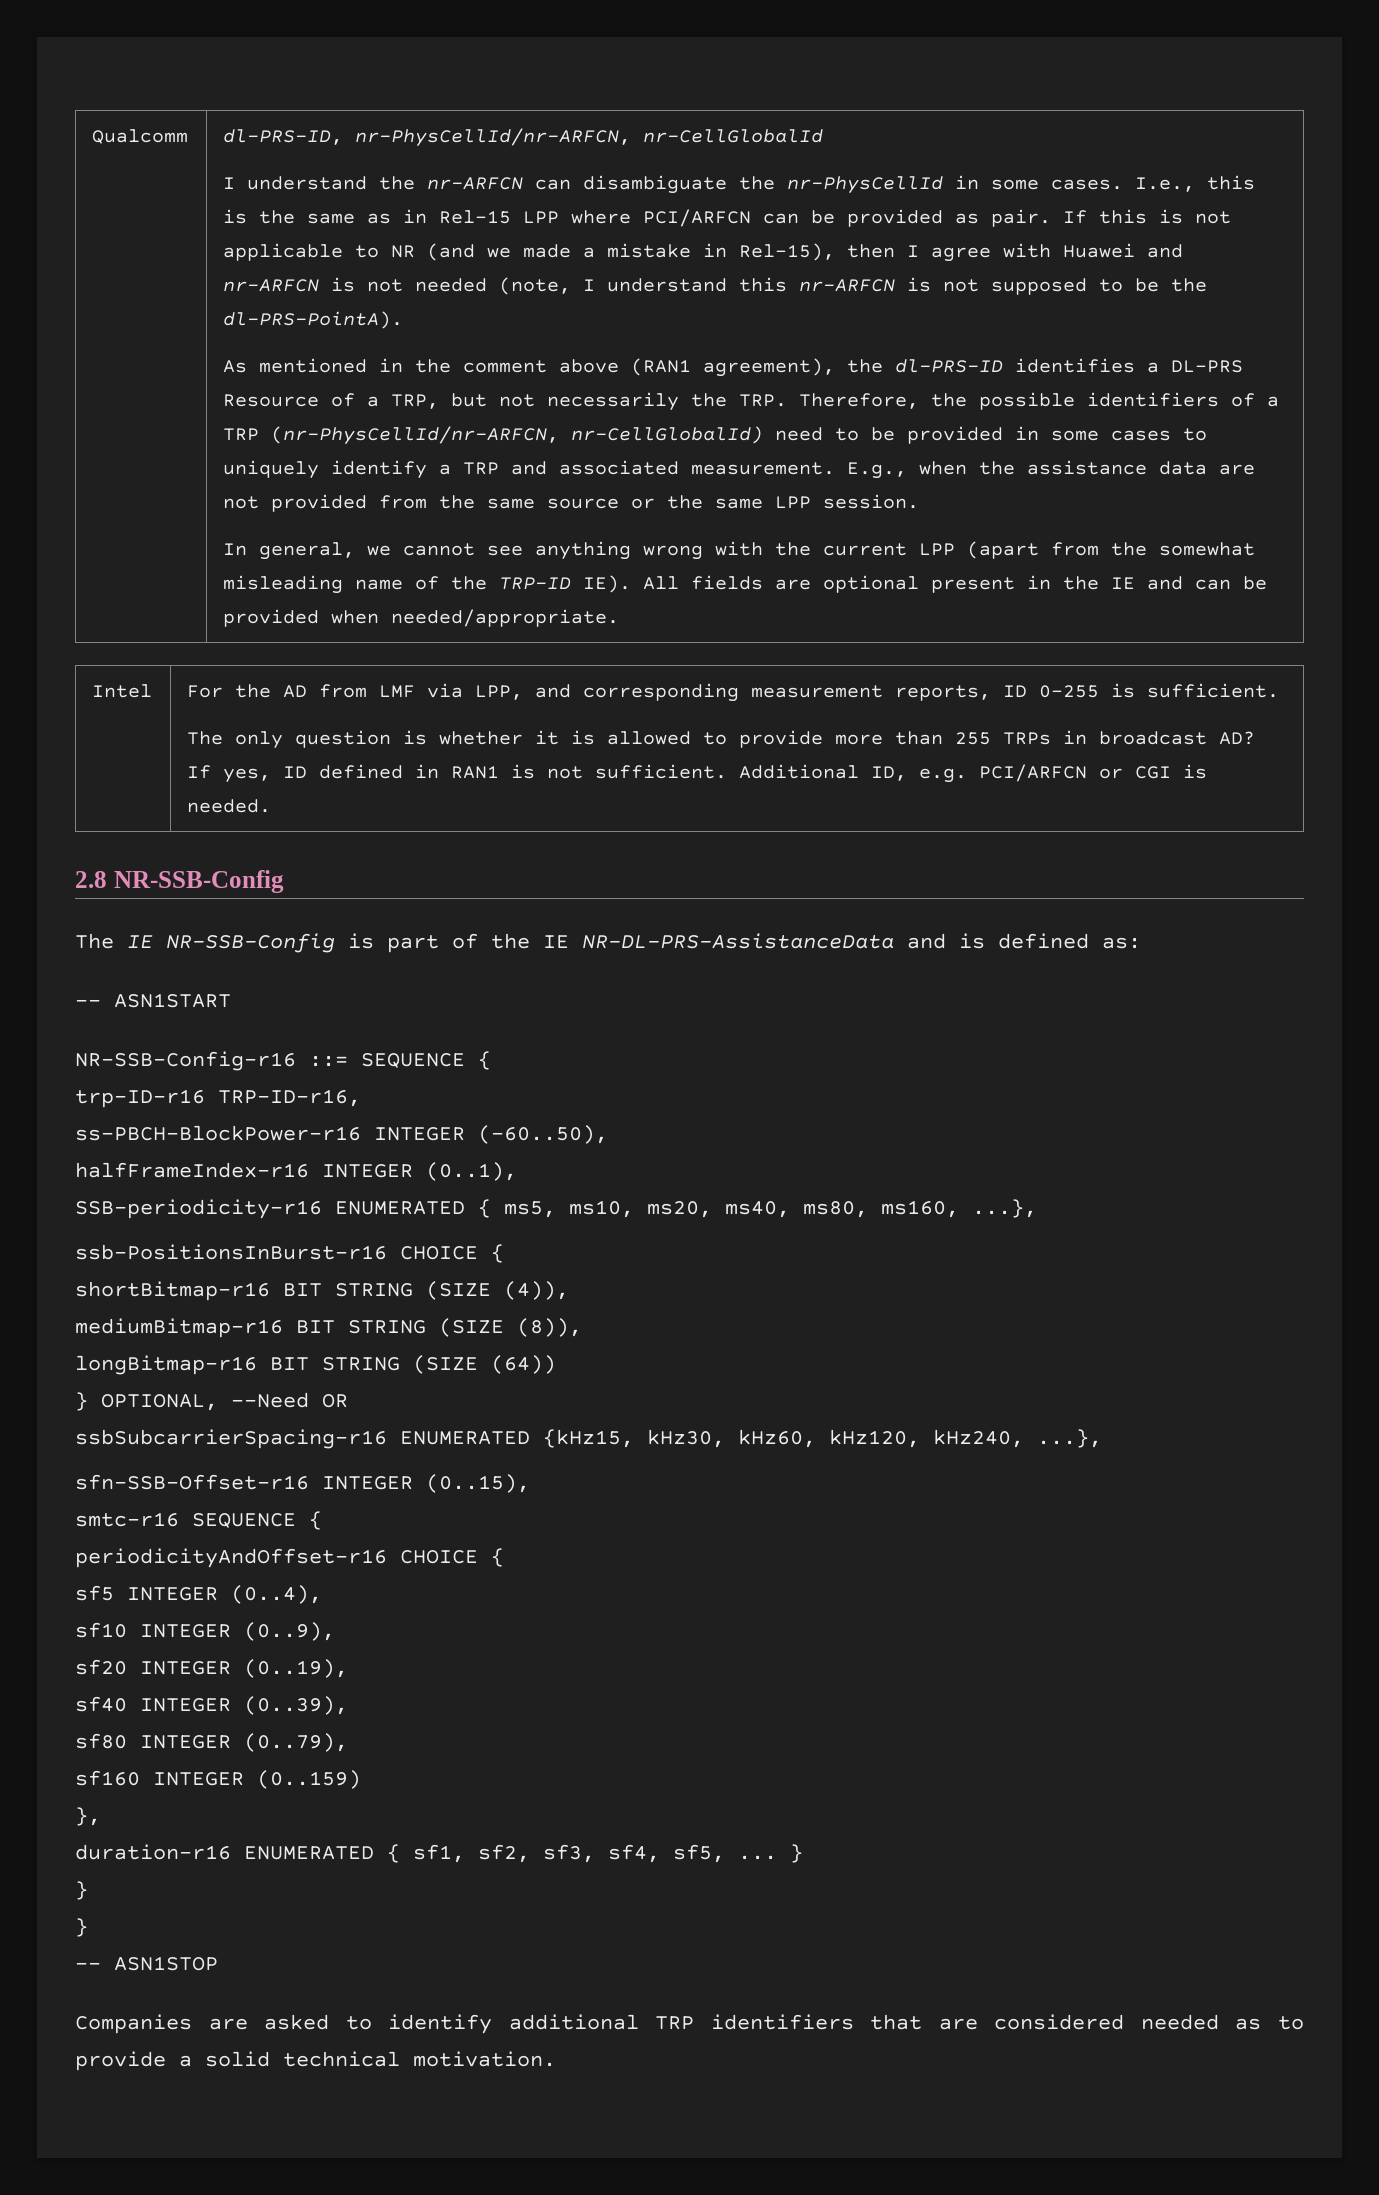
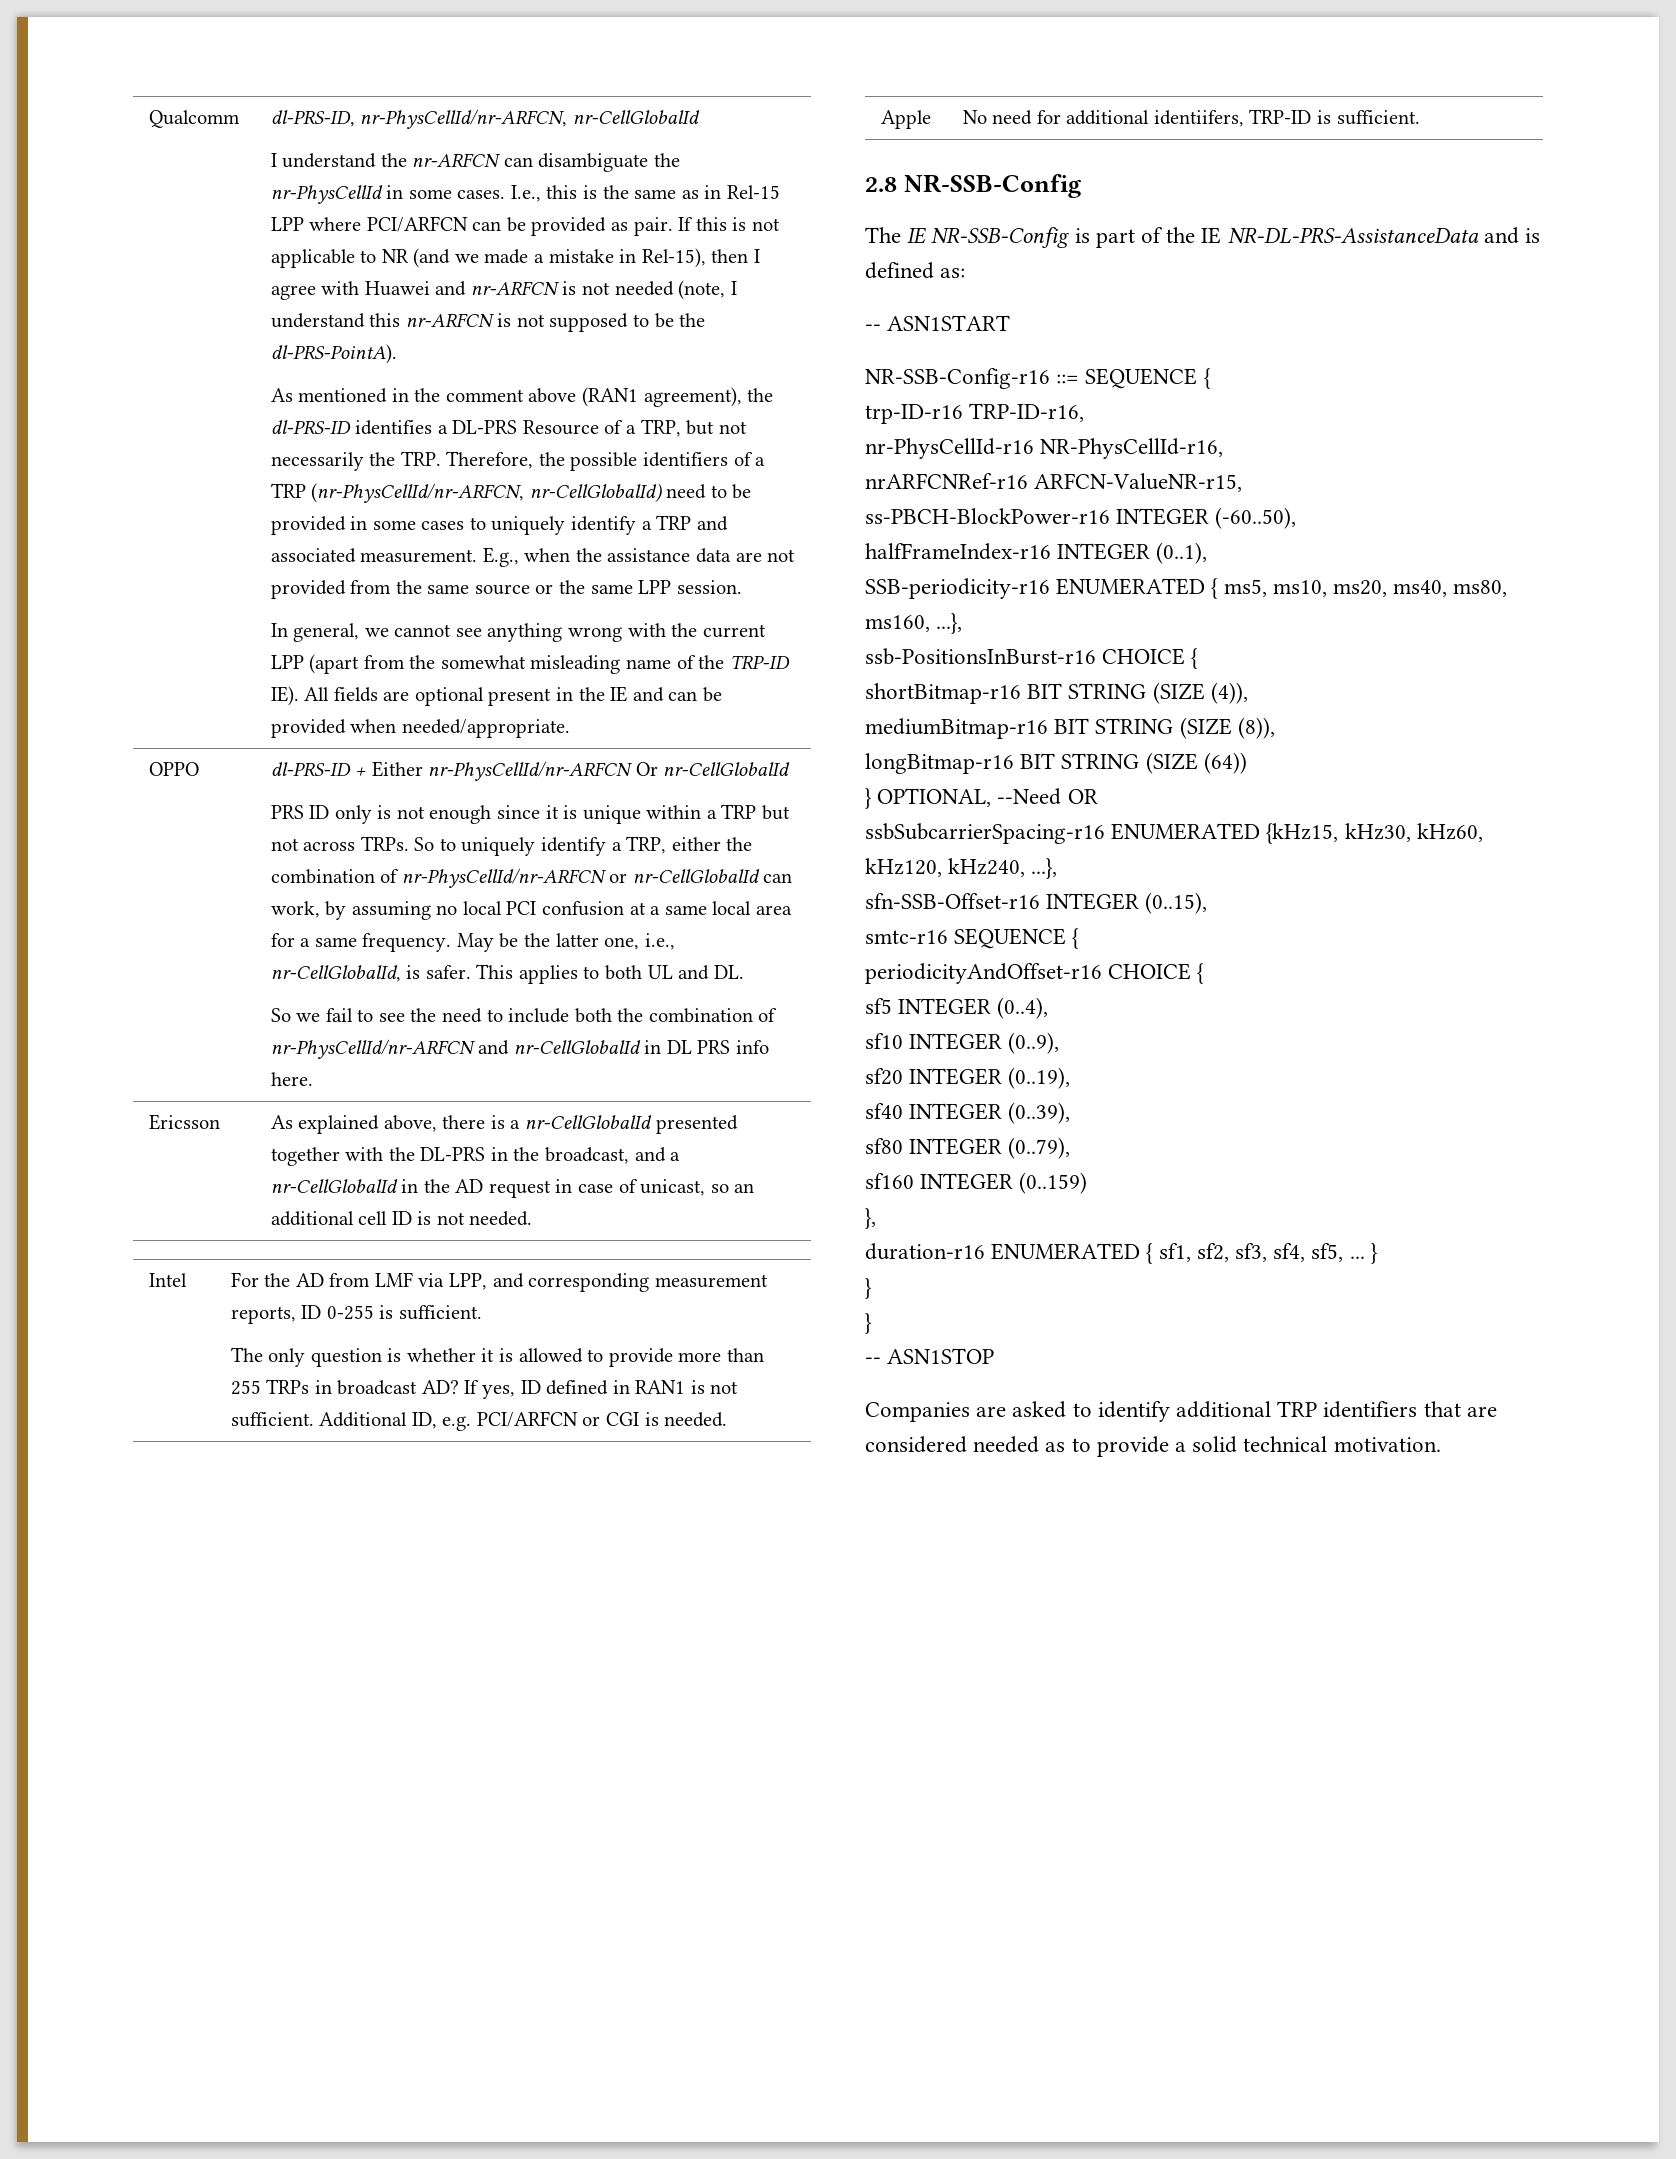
(620, 618) none -> [148,762,199,776] [270,761,791,781] [270,804,790,824] [270,836,753,856] [270,868,793,888] [270,901,792,920] [270,933,675,952] [270,964,744,984] [270,1008,778,1023] [270,1039,769,1059] [270,1072,313,1086] [148,1114,220,1130] [270,1115,738,1134] [270,1147,681,1166] [270,1179,755,1198] [270,1211,533,1226] // OPPO | dl-PRS-ID + Either nr-PhysCellId/nr-ARFCN Or nr-CellGlobalId // PRS ID only is not enough since it is unique within a TRP but not across TRPs. So to uniquely identify a TRP, either the combination of nr-PhysCellId/nr-ARFCN or nr-CellGlobalId can work, by assuming no local PCI confusion at a same local area for a same frequency. May be the latter one, i.e., nr-CellGlobalId, is safer. This applies to both UL and DL. // So we fail to see the need to include both the combination of nr-PhysCellId/nr-ARFCN and nr-CellGlobalId in DL PRS info here. // Ericsson | As explained above, there is a nr-CellGlobalId presented together with the DL-PRS in the broadcast, and a nr-CellGlobalId in the AD request in case of unicast, so an additional cell ID is not needed.
(272, 806) none -> [880,110,931,129] [962,109,1420,127] // Apple | No need for additional identiifers, TRP-ID is sufficient.
(361, 1098) none -> [865,438,1224,459] [865,473,1243,492] // nr-PhysCellId-r16 NR-PhysCellId-r16, // nrARFCNRef-r16 ARFCN-ValueNR-r15,

